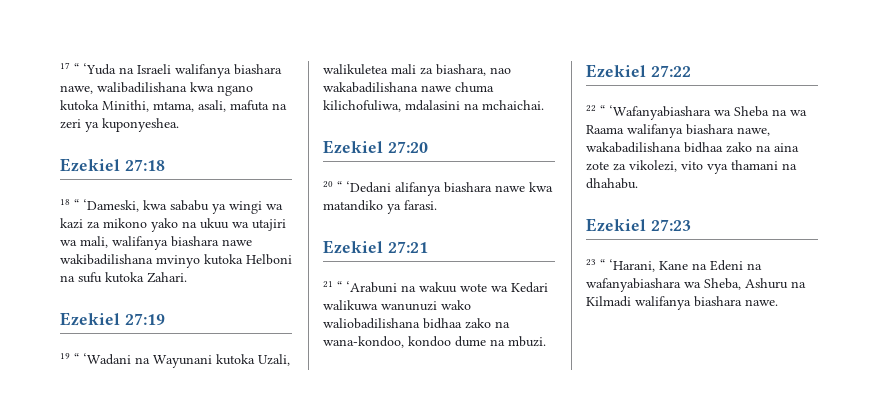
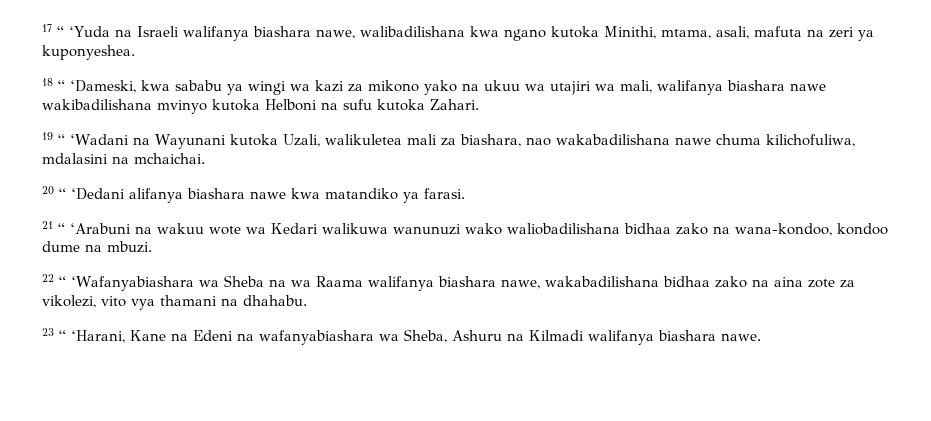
[60,158,165,172] // Ezekiel 27:18 -> (135, 52) none
[60,312,165,326] // Ezekiel 27:19 -> (479, 104) none
[323,140,428,154] // Ezekiel 27:20 -> (205, 158) none
[323,240,428,254] // Ezekiel 27:21 -> (465, 193) none
[586,64,691,78] // Ezekiel 27:22 -> (152, 247) none
[586,218,691,232] // Ezekiel 27:23 -> (307, 300) none

